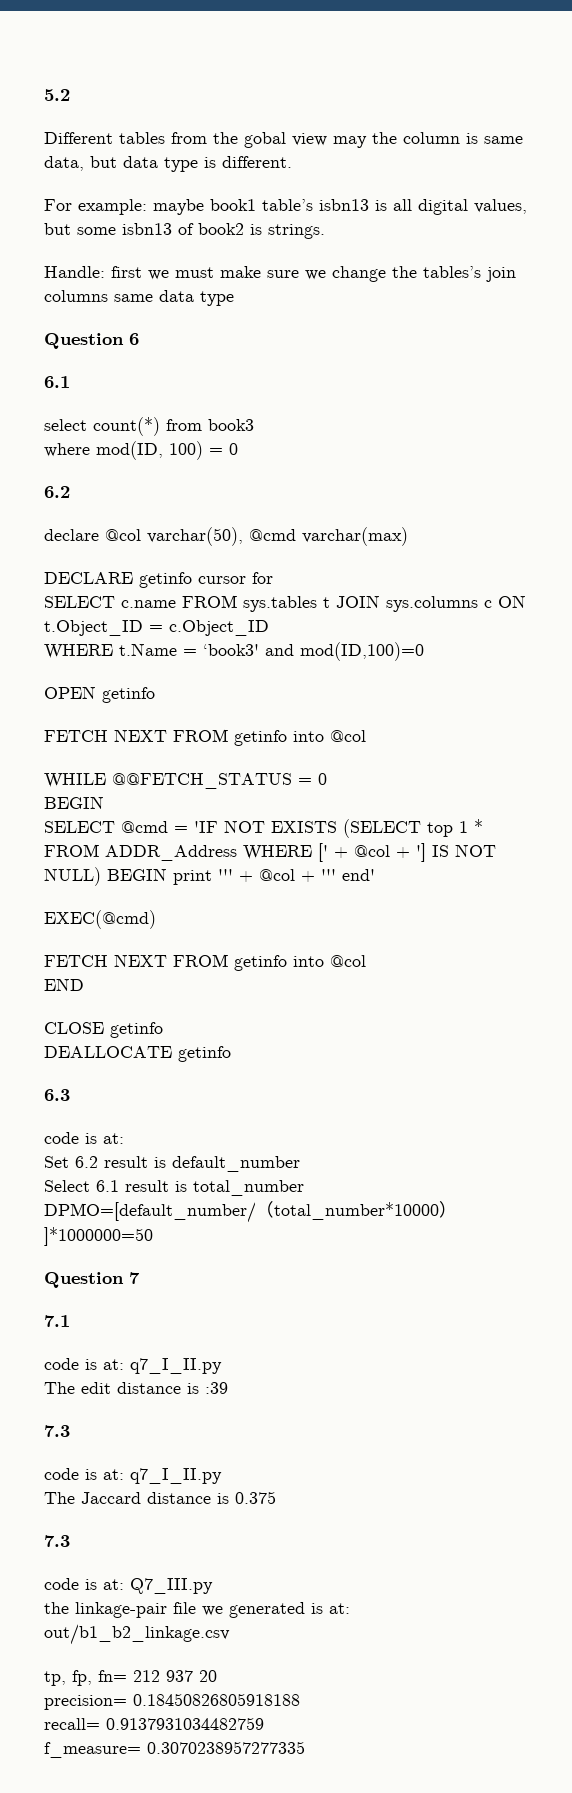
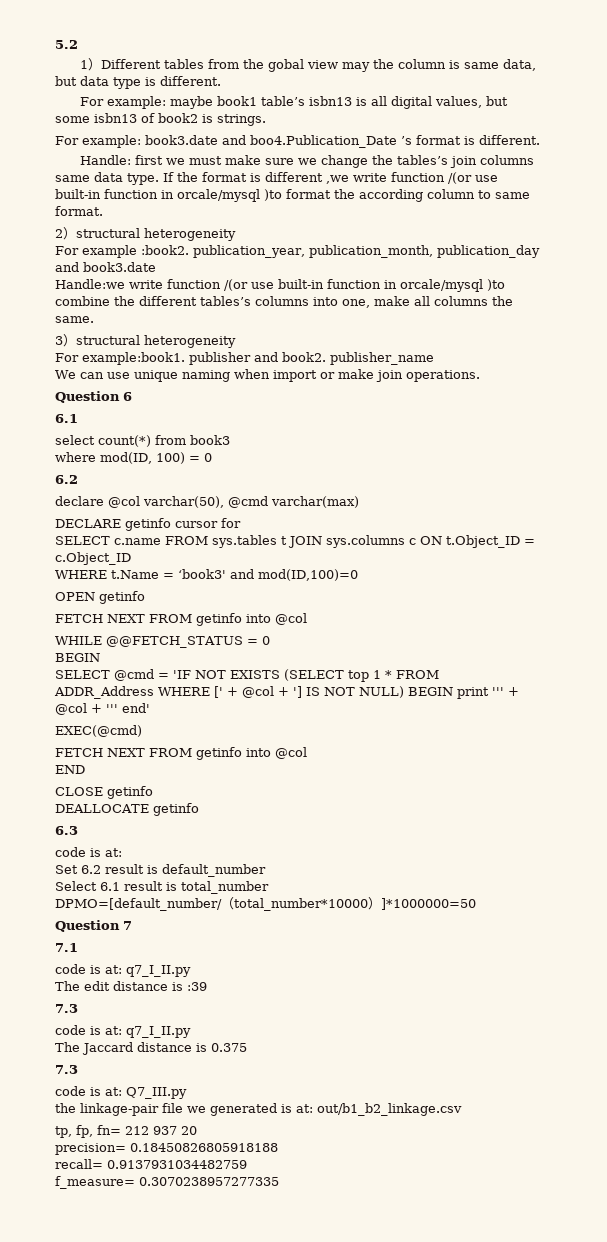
(70, 95) none -> [79,58,101,71] 1）
(325, 231) none -> [55,135,540,148] // For example: book3.date and boo4.Publication_Date ’s format is different.
[200,291,234,306] type -> [127,172,498,185] [55,189,530,202] [55,206,103,216] [55,227,236,241] [55,245,540,258] [55,262,156,272] [55,279,505,292] [55,296,513,308] [55,316,94,323] [55,334,236,348] [55,352,434,365] [55,369,480,382] type. If the format is different ,we write function /(or use built-in function in orcale/mysql )to format the according column to same format. // 2）structural heterogeneity // For example :book2. publication_year, publication_month, publication_day and book3.date // Handle:we write function /(or use built-in function in orcale/mysql )to combine the different tables’s columns into one, make all columns the same. // 3）structural heterogeneity // For example:book1. publisher and book2. publisher_name // We can use unique naming when import or make join operations.

